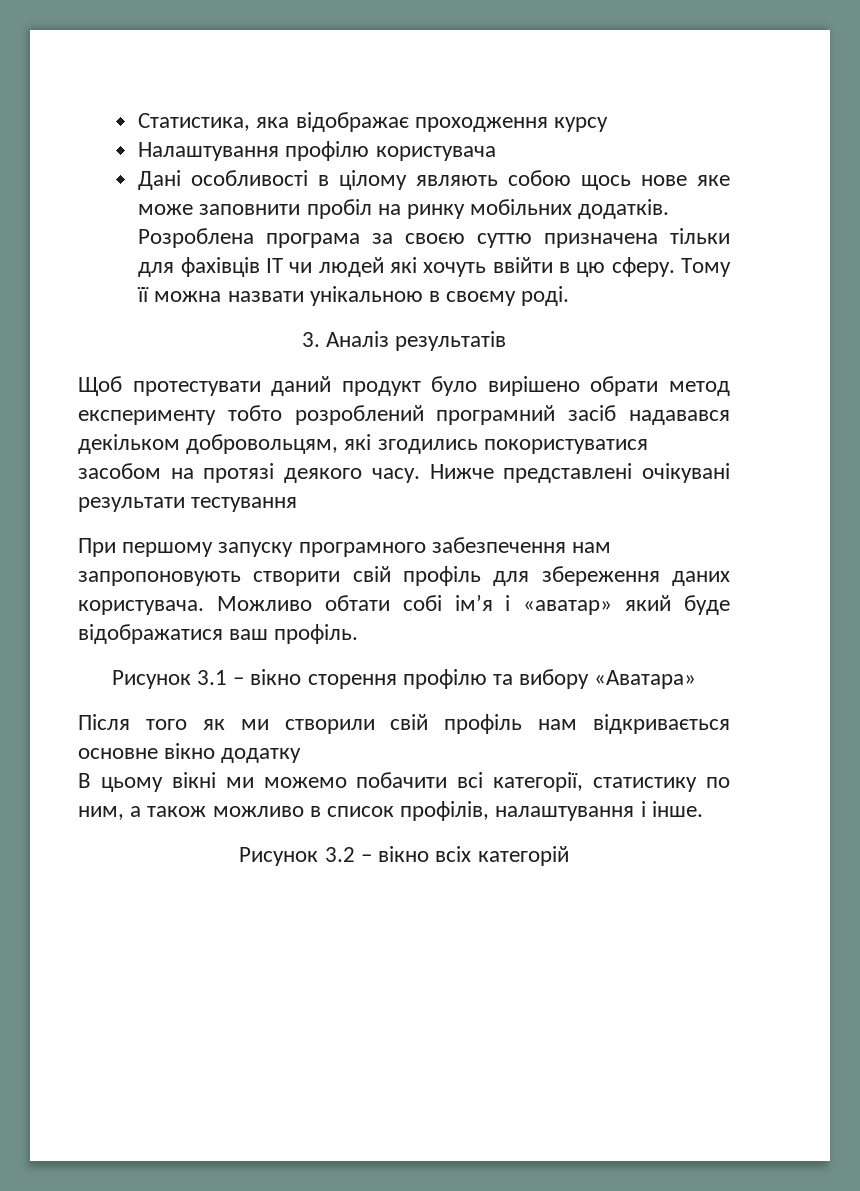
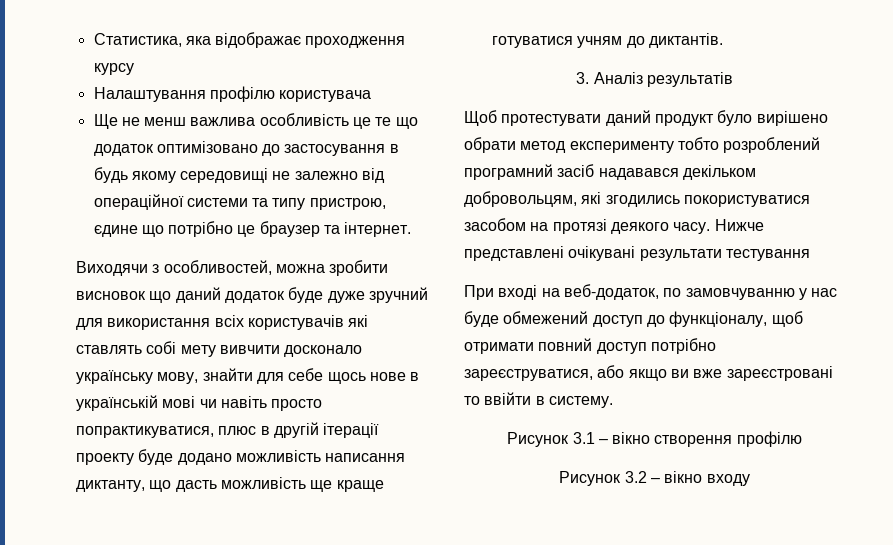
[138,170,730,190] [138,199,670,219] [138,228,730,248] [138,257,731,277] [137,286,570,306] Дані особливості в цілому являють собою щось нове яке може заповнити пробіл на ринку мобільних додатків. Розроблена програма за своєю суттю призначена тільки для фахівців ІТ чи людей які хочуть ввійти в цю сферу. Тому її можна назвати унікальною в своєму роді. -> [93,113,418,129] [93,141,399,156] [93,167,386,183] [93,194,386,210] [93,221,412,237] [75,260,389,276] [75,287,428,303] [75,315,369,330] [75,341,363,357] [75,368,420,384] [75,395,323,411] [75,422,380,438] [75,449,406,465] [75,477,384,492] [491,33,723,48] Ще не менш важлива особливість це те що додаток оптимізовано до застосування в будь якому середовищі не залежно від операційної системи та типу пристрою, єдине що потрібно це браузер та інтернет. // Виходячи з особливостей, можна зробити висновок що даний додаток буде дуже зручний для використання всіх користувачів які ставлять собі мету вивчити досконало українську мову, знайти для себе щось нове в українській мові чи навіть просто попрактикуватися, плюс в другій ітерації проекту буде додано можливість написання диктанту, що дасть можливість ще краще готуватися учням до диктантів.
[122,537,612,557] [78,566,730,586] [78,594,730,615] [78,624,359,644] першому запуску програмного забезпечення нам запропоновують створити свій профіль для збереження даних користувача. Можливо обтати собі ім’я і «аватар» який буде відображатися ваш профіль. -> [498,284,838,300] [464,311,803,327] [464,338,716,354] [464,365,833,381] [464,392,613,408] вході на веб-додаток, по замовчуванню у нас буде обмежений доступ до функціоналу, щоб отримати повний доступ потрібно зареєструватися, або якщо ви вже зареєстровані то ввійти в систему.
[307,669,697,689] [78,714,730,734] [78,743,302,763] [78,772,730,792] [78,801,703,821] сторення профілю та вибору «Аватара» // Після того як ми створили свій профіль нам відкривається основне вікно додатку // В цьому вікні ми можемо побачити всі категорії, статистику по ним, а також можливо в список профілів, налаштування і інше. -> [654,431,802,447] створення профілю
[435,846,569,866] всіх категорій -> [706,474,750,486] входу

